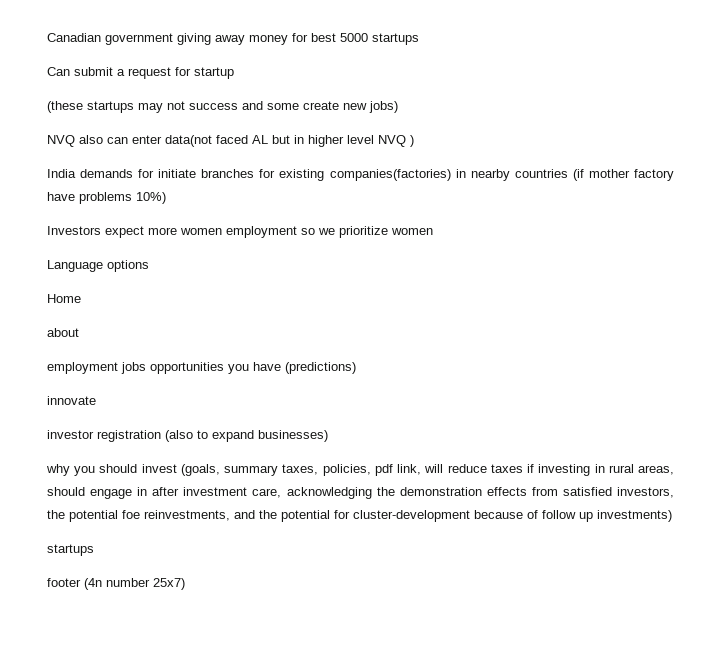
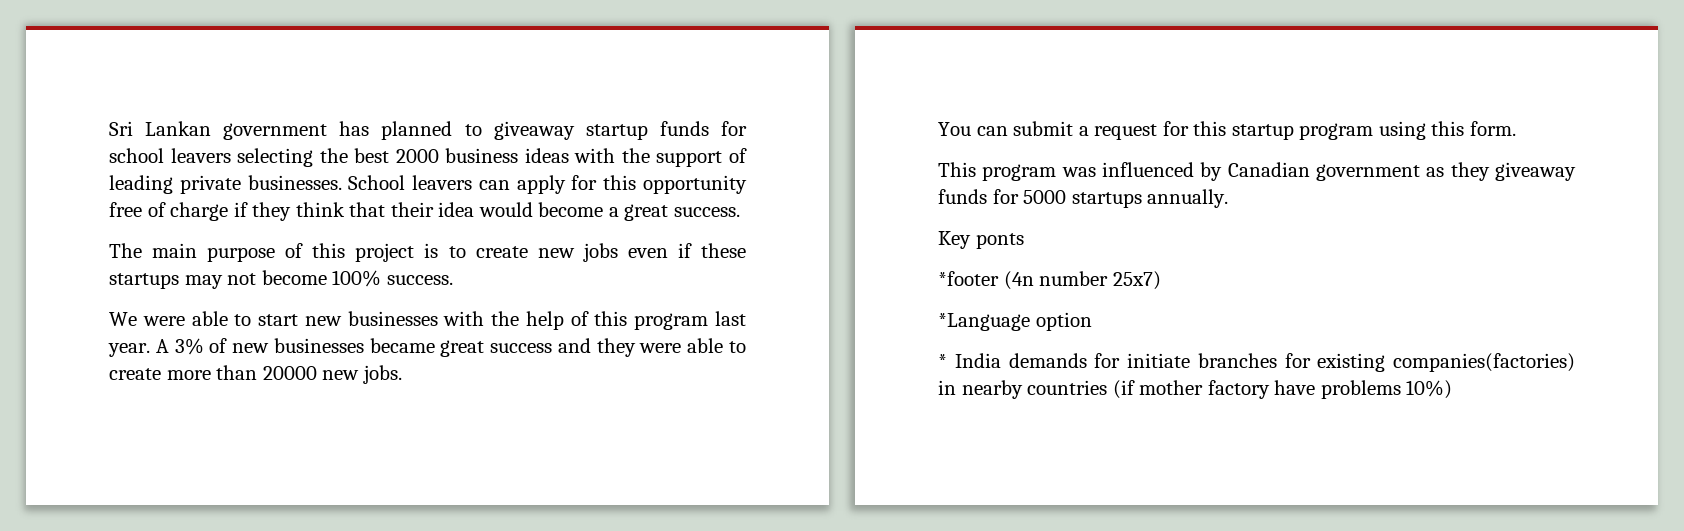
[47,33,419,45] [47,67,70,76] Canadian government giving away money for best 5000 startups // Can -> [109,121,748,140] [109,148,747,167] [109,175,747,194] [109,202,740,221] [109,243,747,262] [109,270,453,289] [109,311,747,330] [108,338,747,357] [109,365,402,384] [938,122,1008,136] Sri Lankan government has planned to giveaway startup funds for school leavers selecting the best 2000 business ideas with the support of leading private businesses. School leavers can apply for this opportunity free of charge if they think that their idea would become a great success. // The main purpose of this project is to create new jobs even if these startups may not become 100% success. // We were able to start new businesses with the help of this program last year. A 3% of new businesses became great success and they were able to create more than 20000 new jobs. // You can
[194,67,234,79] [47,101,398,113] [47,135,414,147] startup // (these startups may not success and some create new jobs) // NVQ also can enter data(not faced AL but in higher level NVQ ) // -> [1193,121,1516,140] [938,162,1576,181] [938,189,1229,208] [938,231,1024,249] [938,271,1161,290] [938,312,1092,331] [938,354,947,368] this startup program using this form. // This program was influenced by Canadian government as they giveaway funds for 5000 startups annually. // Key ponts // *footer (4n number 25x7) // *Language option // *
[47,226,433,238] [47,260,149,272] [47,294,81,303] [47,328,79,337] [47,362,356,374] [47,396,96,405] [47,430,328,442] [46,464,675,476] [47,487,674,499] [47,510,672,522] [47,544,94,556] [47,578,185,590] // Investors expect more women employment so we prioritize women // Language options // Home // about // employment jobs opportunities you have (predictions) // innovate // investor registration (also to expand businesses) // why you should invest (goals, summary taxes, policies, pdf link, will reduce taxes if investing in rural areas, should engage in after investment care, acknowledging the demonstration effects from satisfied investors, the potential foe reinvestments, and the potential for cluster-development because of follow up investments) // startups // footer (4n number 25x7) -> (1453, 389) none

